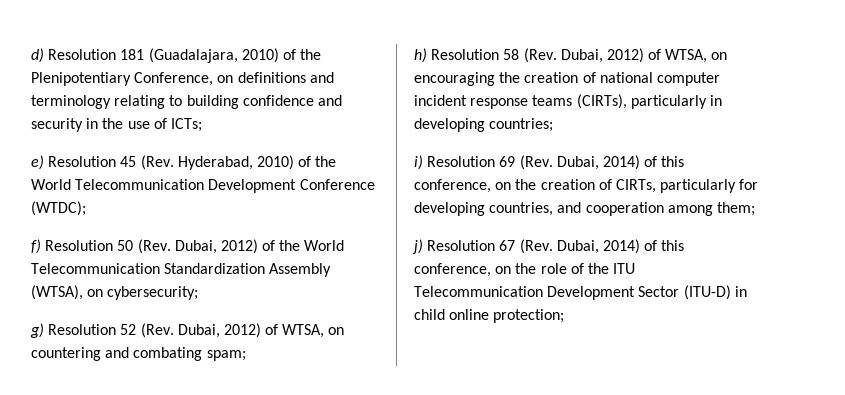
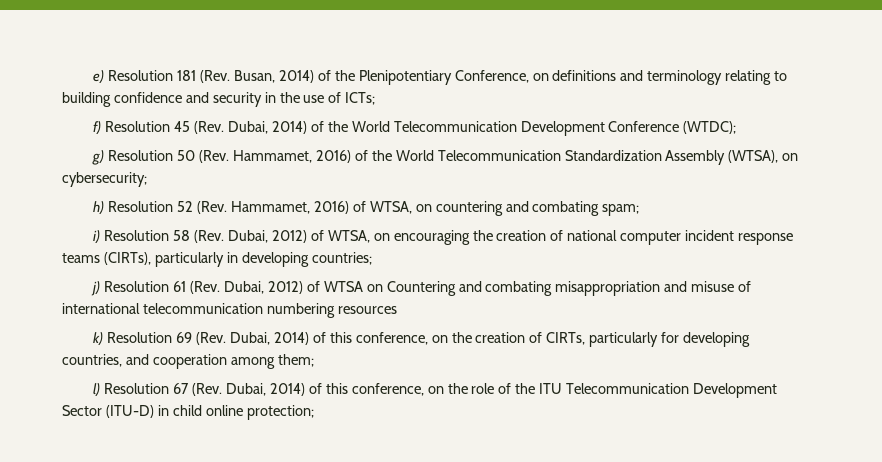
[31,48,44,63] d) -> [93,70,105,83] e)
[148,48,279,63] (Guadalajara, 2010) -> [200,70,315,83] (Rev. Busan, 2014)
[31,155,44,170] e) -> [93,121,102,134] f)
[177,155,294,170] Hyderabad, 2010) -> [228,121,308,134] Dubai, 2014)
[31,239,41,254] f) -> [92,150,105,165] g)
[174,239,258,254] Dubai, 2012) -> [233,150,352,163] Hammamet, 2016)
[30,323,44,338] g) -> [93,201,105,214] h)
[177,323,261,338] Dubai, 2012) -> [231,201,350,214] Hammamet, 2016)
[414,48,427,63] h) -> [93,230,101,243] i)
[414,155,423,170] i) -> [91,281,752,296] [62,303,397,318] [93,332,104,345] j) Resolution 61 (Rev. Dubai, 2012) of WTSA on Countering and combating misappropriation and misuse of international telecommunication numbering resources // k)
[412,239,423,254] j) -> [93,383,101,396] l)

